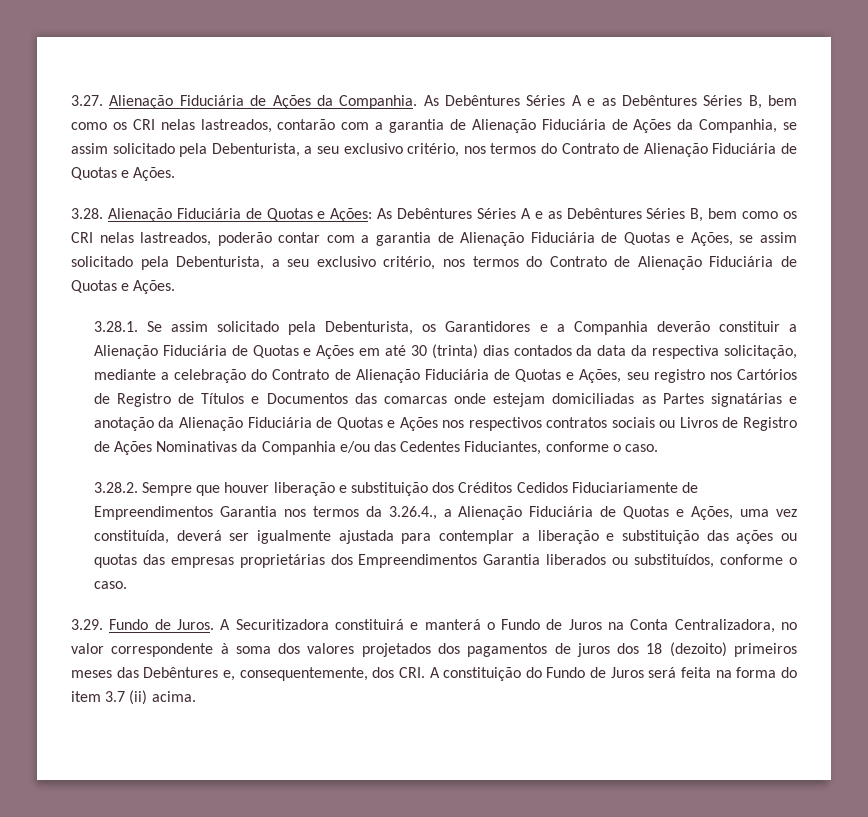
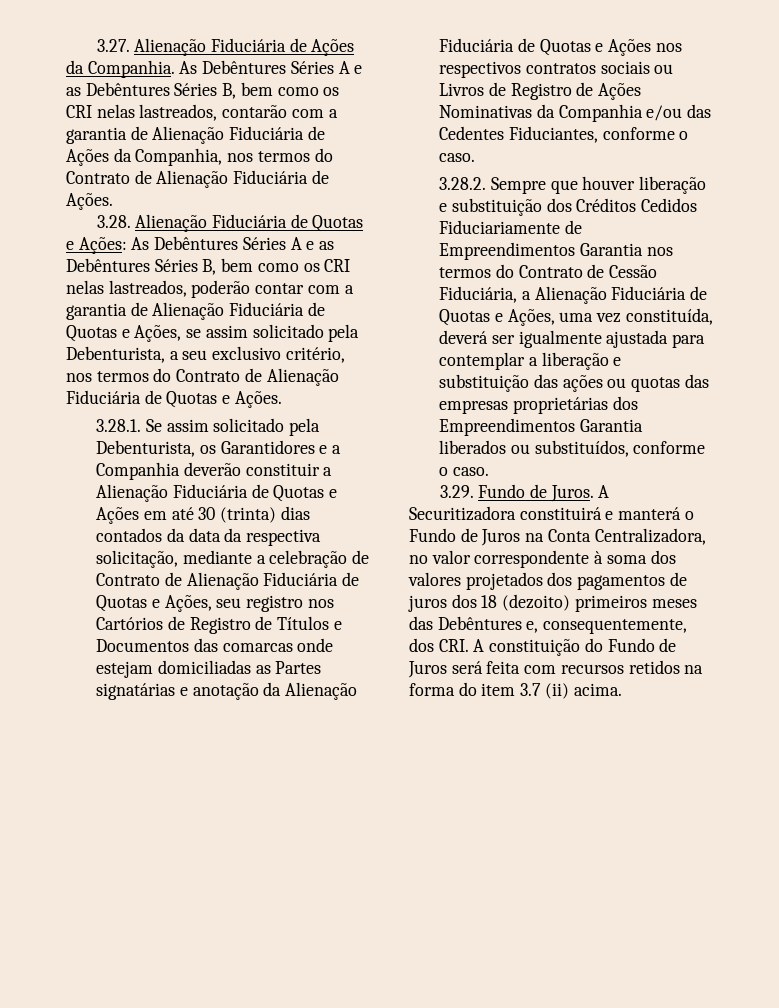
[783,122,797,130] [71,143,798,157] [71,167,130,180] se assim solicitado pela Debenturista, a seu exclusivo critério, nos termos do Contrato de Alienação Fiduciária de Quotas e -> [227,148,333,162] [66,170,329,188] nos termos do Contrato de Alienação Fiduciária de
[251,369,268,380] do -> [352,550,370,564] de
[365,506,437,520] da 3.26.4., -> [495,264,658,278] [439,286,518,303] do Contrato de Cessão Fiduciária,
(712, 672) none -> [524,660,680,674] com recursos retidos

